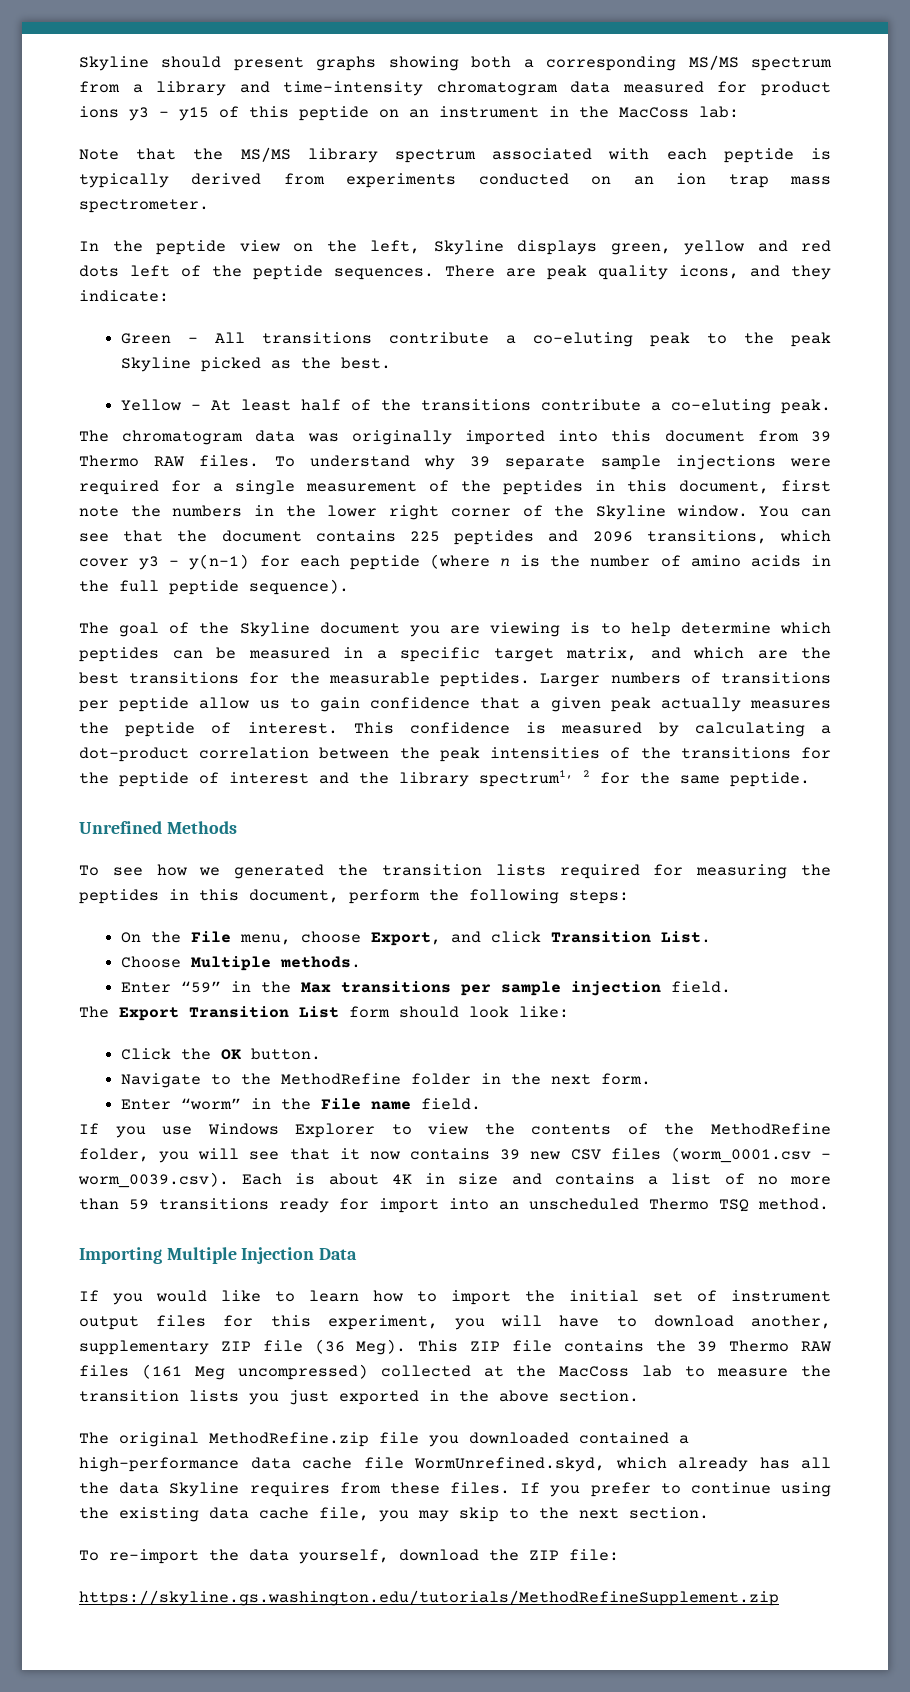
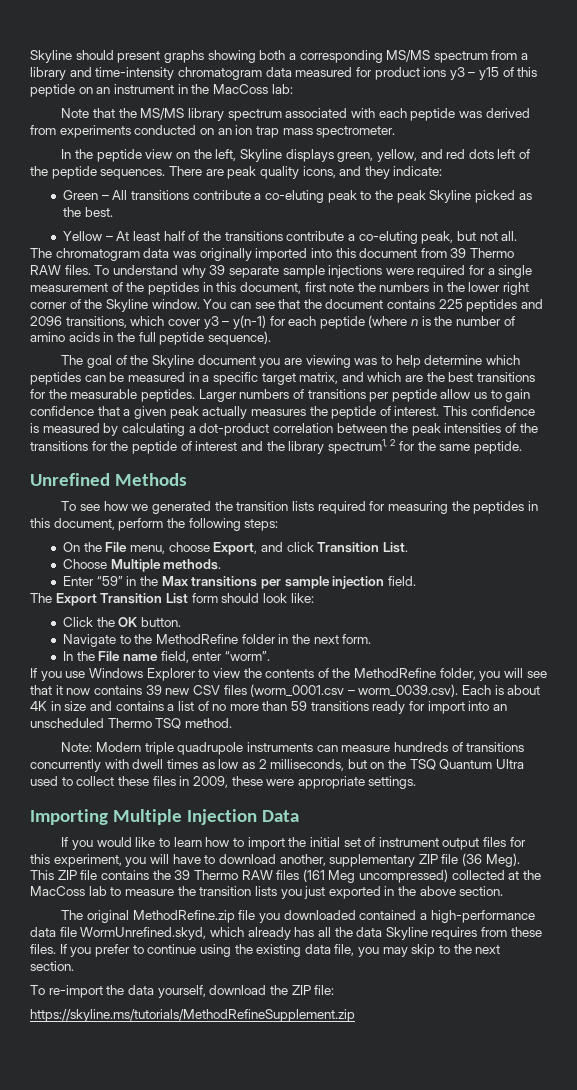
[811,148,832,160] [79,173,169,188] is typically -> [458,111,482,118] was
[684,240,744,255] yellow -> [376,149,417,162] yellow,
[780,399,831,414] peak. -> [421,231,518,244] peak, but not all.
[570,622,591,634] is -> [354,358,378,365] was
[120,1098,481,1110] Enter “worm” in the File name field. -> [63,651,271,663] In the File name field, enter “worm”.
(829, 1204) none -> [61,742,525,755] [30,759,525,772] [30,776,417,789] // Note: Modern triple quadrupole instruments can measure hundreds of transitions concurrently with dwell times as low as 2 milliseconds, but on the TSQ Quantum Ultra used to collect these files in 2009, these were appropriate settings.
[302,1457,352,1469] cache -> (56, 932) none
[259,1507,309,1519] cache -> (331, 949) none
[79,1590,779,1606] https://skyline.gs.washington.edu/tutorials/MethodRefineSupplement.zip -> [30,1009,355,1022] https://skyline.ms/tutorials/MethodRefineSupplement.zip

